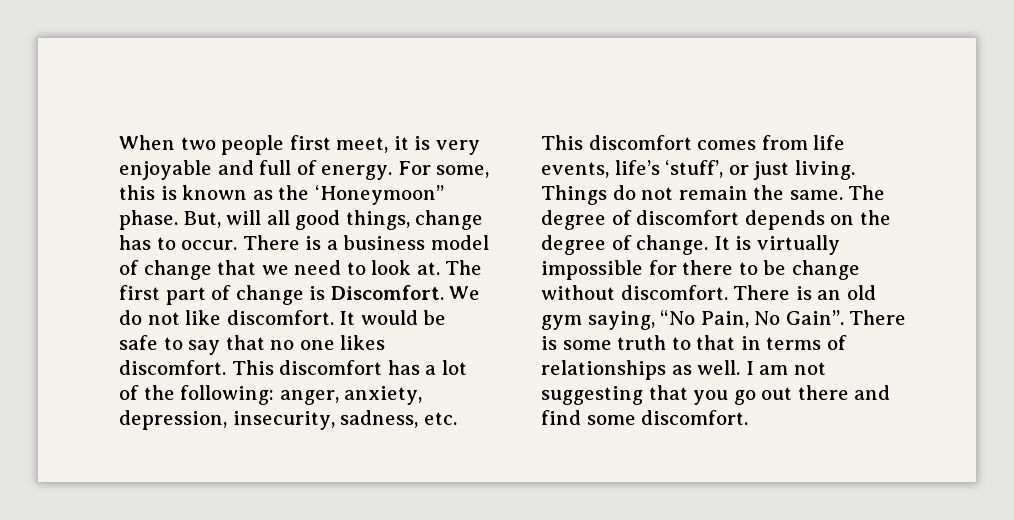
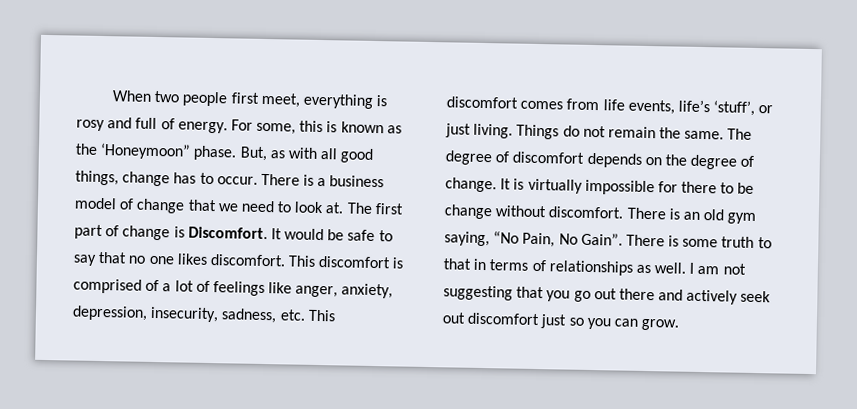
[393,136,480,155] [119,160,212,180] it is very enjoyable -> [302,93,388,109] [76,119,105,132] everything is rosy
[226,210,262,225] will -> [269,147,318,159] as with
[449,286,481,300] [119,310,334,325] We do not like discomfort. -> (268, 233) none
[387,360,420,375] has -> [392,257,405,269] [73,278,160,294] is comprised of
[143,385,275,405] the following: -> [212,281,293,297] feelings like
[541,410,749,425] find some discomfort. -> [686,289,772,305] [442,312,680,331] actively seek out discomfort just so you can grow.

